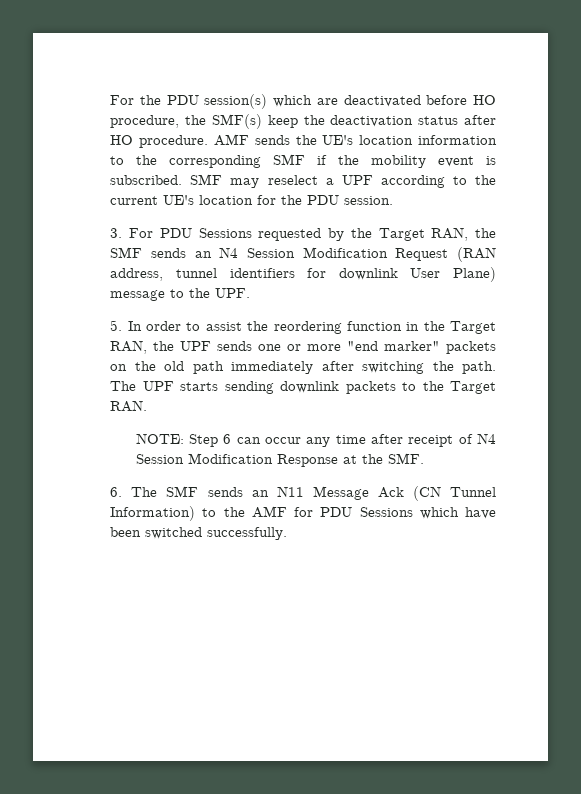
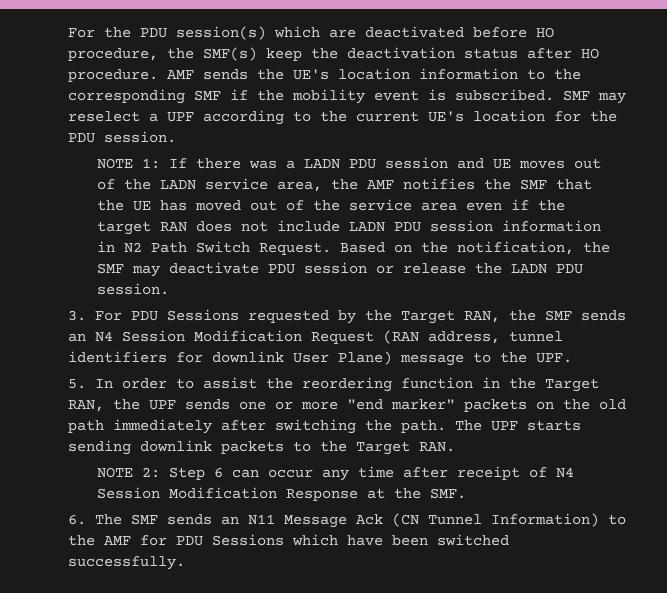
(394, 200) none -> [96,157,601,169] [96,178,592,192] [96,199,565,211] [96,220,601,235] [96,241,610,255] [96,262,583,277] [96,283,169,295] // NOTE 1: If there was a LADN PDU session and UE moves out of the LADN service area, the AMF notifies the SMF that the UE has moved out of the service area even if the target RAN does not include LADN PDU session information in N2 Path Switch Request. Based on the notification, the SMF may deactivate PDU session or release the LADN PDU session.
[135,433,184,444] NOTE: -> [96,467,160,478] NOTE 2:

